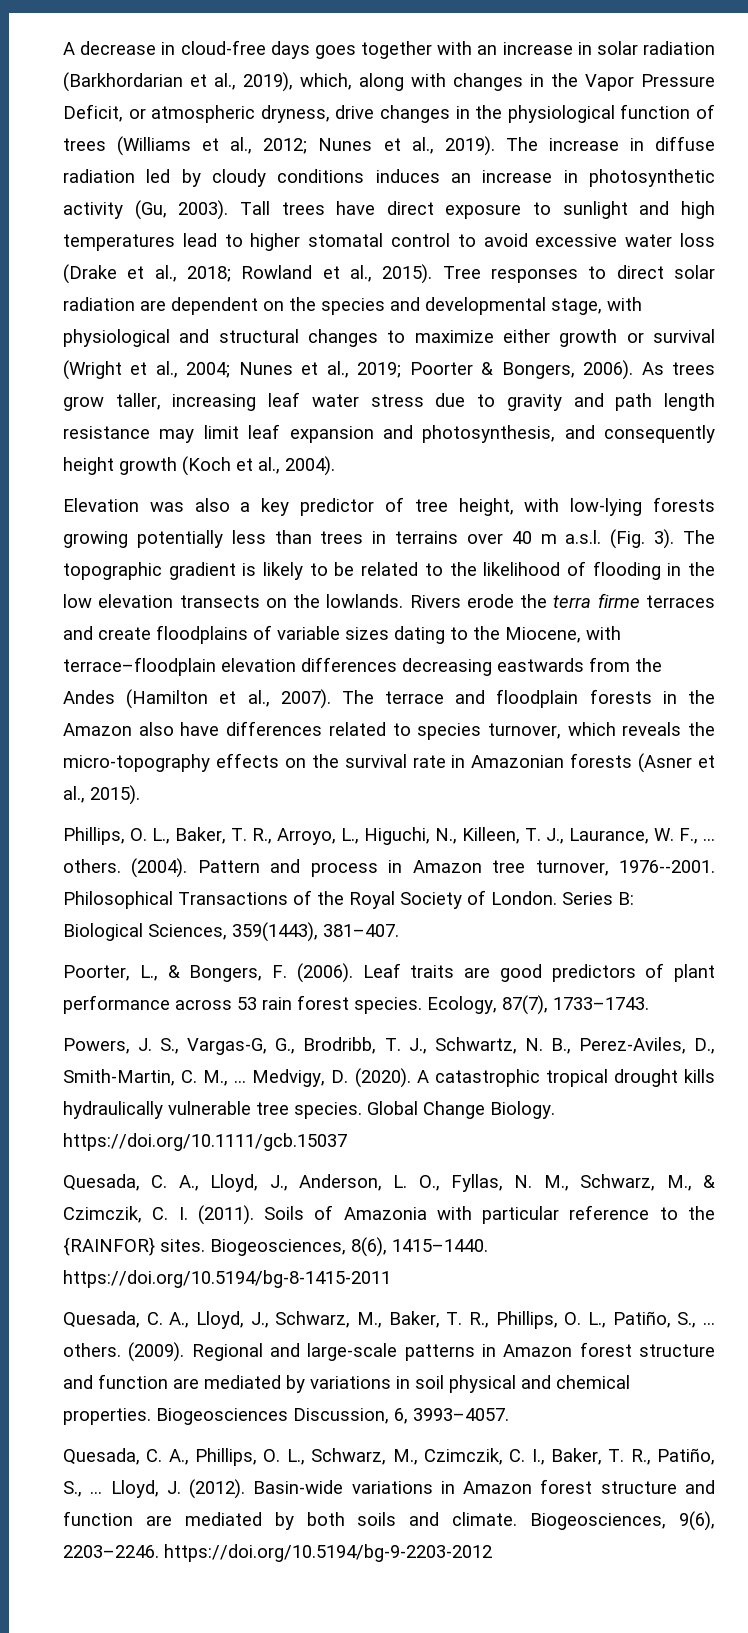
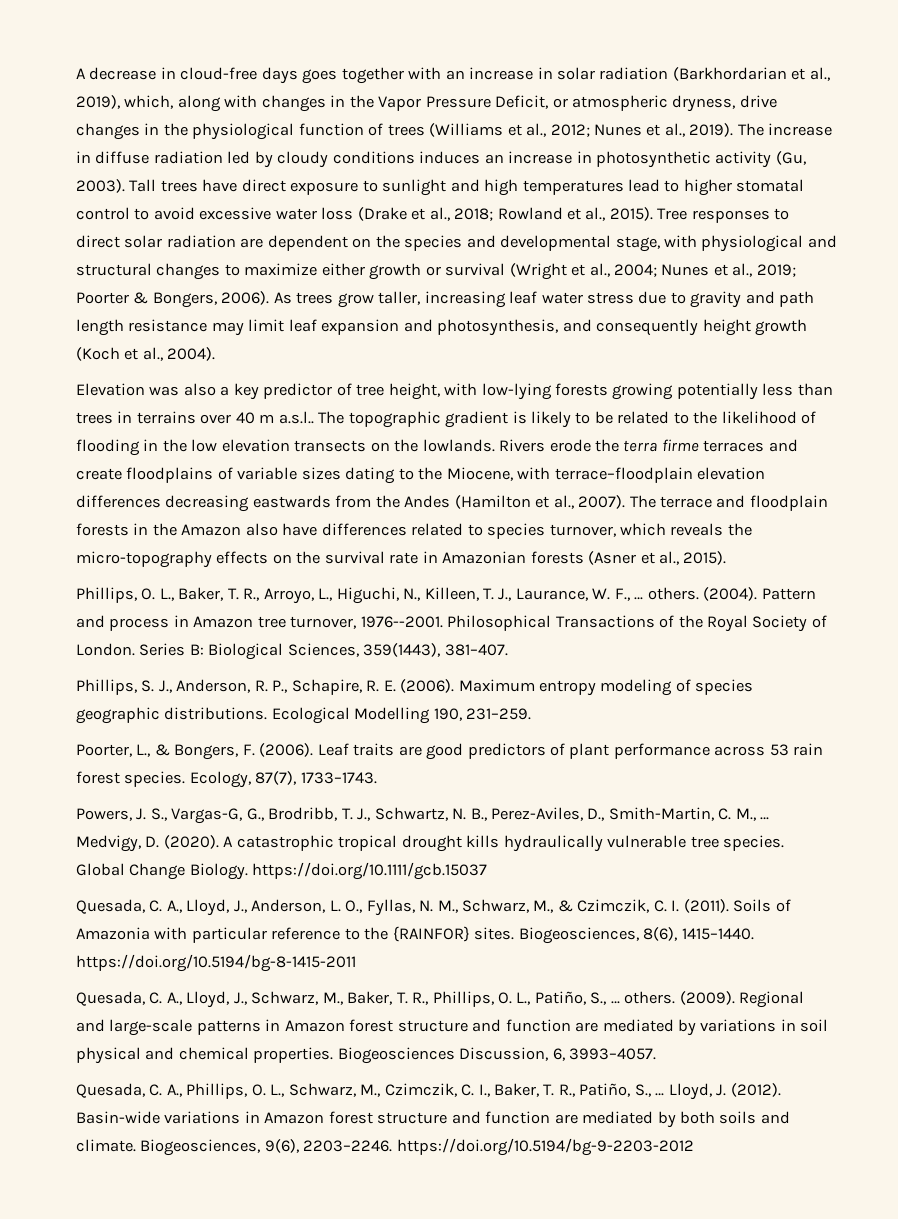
[565,529,675,549] a.s.l. (Fig. 3). -> [278,411,314,424] a.s.l..
(399, 930) none -> [76,679,754,696] [76,707,532,724] // Phillips, S. J., Anderson, R. P., Schapire, R. E. (2006). Maximum entropy modeling of species geographic distributions. Ecological Modelling 190, 231–259.

